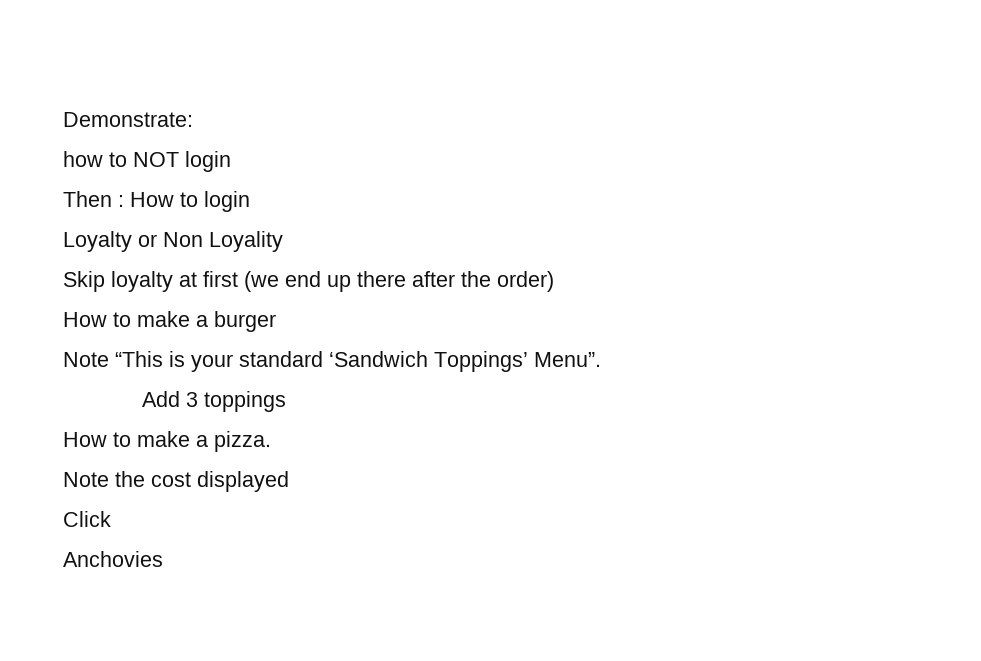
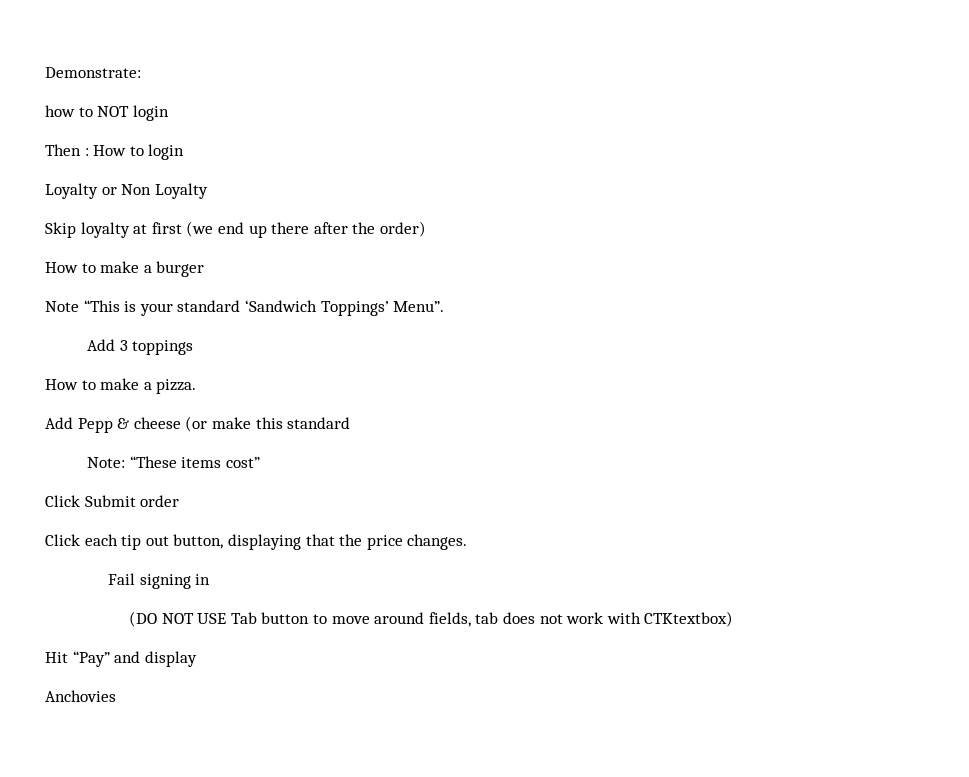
[209,231,283,252] Loyality -> [154,183,208,199] Loyalty
[63,471,289,492] [63,511,111,527] Note the cost displayed // Click -> [45,416,351,433] [87,456,260,468] [45,495,180,507] [45,534,468,550] [108,573,211,589] [129,611,734,627] [45,651,197,667] Add Pepp & cheese (or make this standard // Note: “These items cost” // Click Submit order // Click each tip out button, displaying that the price changes. // Fail signing in // (DO NOT USE Tab button to move around fields, tab does not work with CTKtextbox) // Hit “Pay” and display

